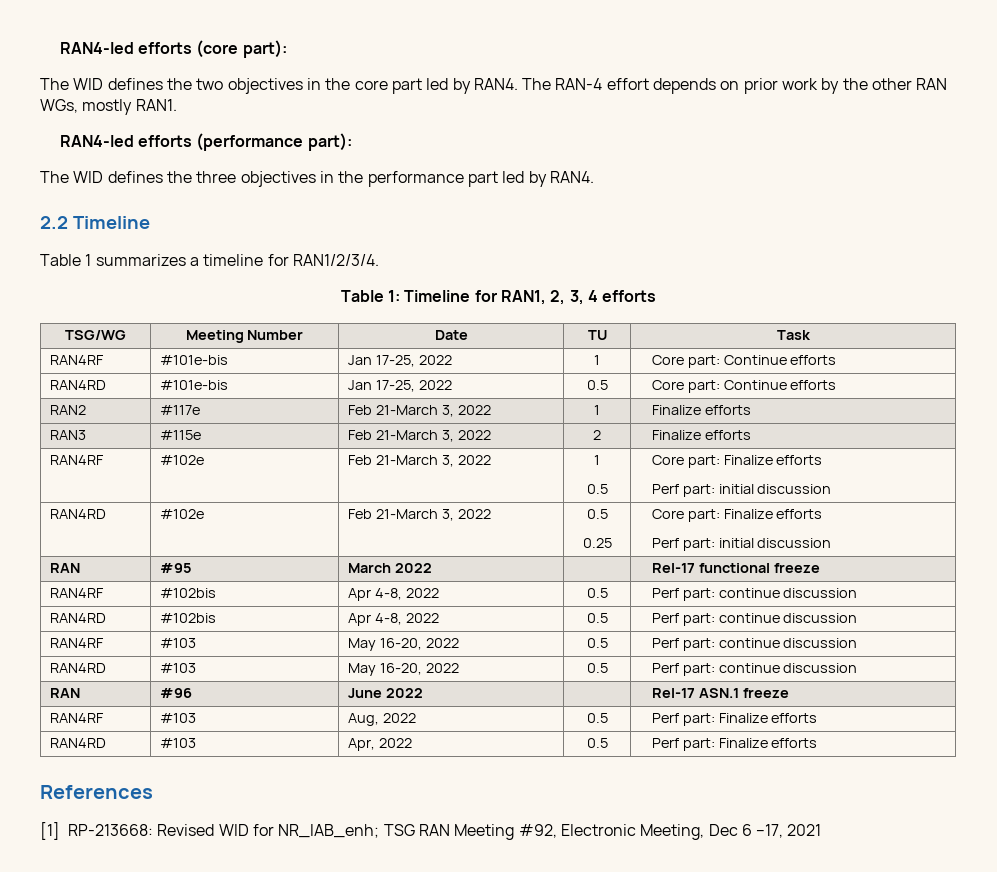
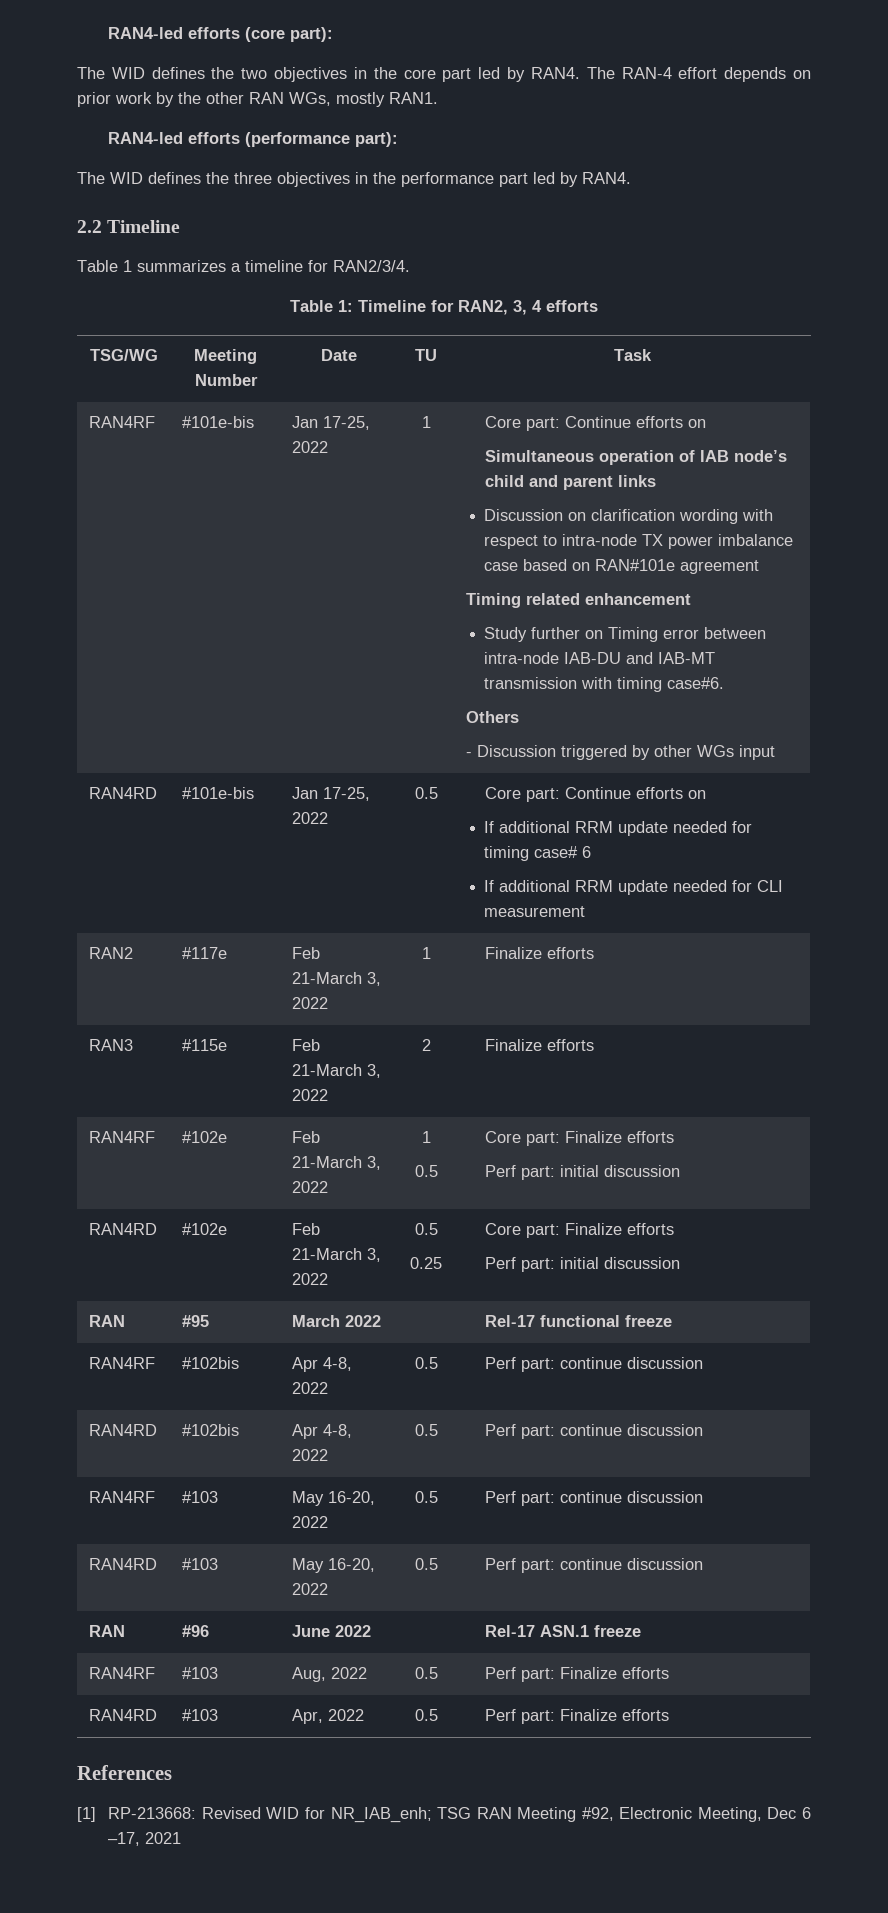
[292,254,379,266] RAN1/2/3/4. -> [333,260,410,272] RAN2/3/4.
[501,290,566,305] RAN1, 2, -> [458,300,508,315] RAN2,
(837, 360) none -> [688,419,707,428] [485,450,788,465] [485,475,657,490] [484,509,774,524] [484,534,794,549] [484,559,760,574] [466,593,692,608] [484,627,767,642] [484,652,716,664] [484,677,725,692] [466,711,520,723] [466,745,776,760] on // Simultaneous operation of IAB node’s child and parent links // Discussion on clarification wording with respect to intra-node TX power imbalance case based on RAN#101e agreement // Timing related enhancement // Study further on Timing error between intra-node IAB-DU and IAB-MT transmission with timing case#6. // Others // - Discussion triggered by other WGs input
(837, 385) none -> [688,790,707,799] [484,821,753,836] [484,846,592,861] [484,880,784,895] [484,906,586,917] on // If additional RRM update needed for timing case# 6 // If additional RRM update needed for CLI measurement

